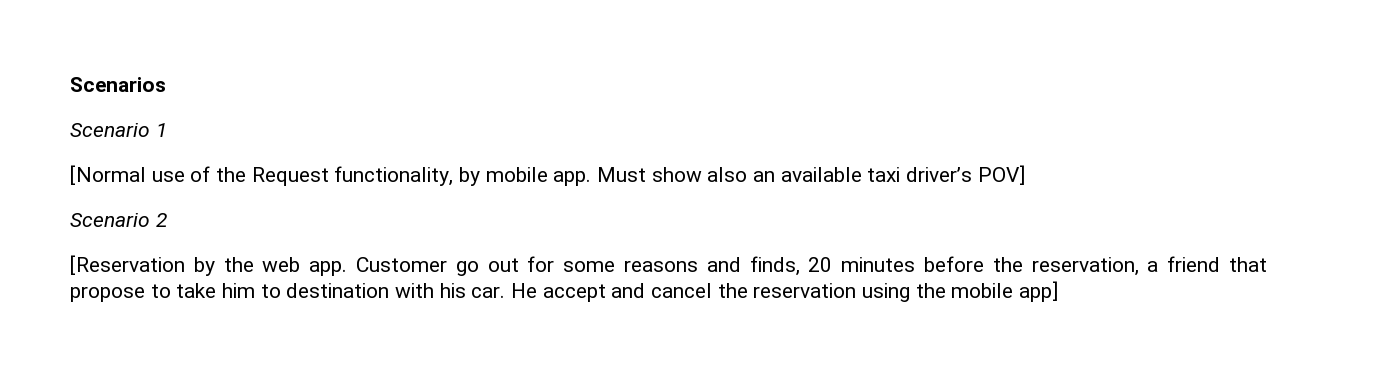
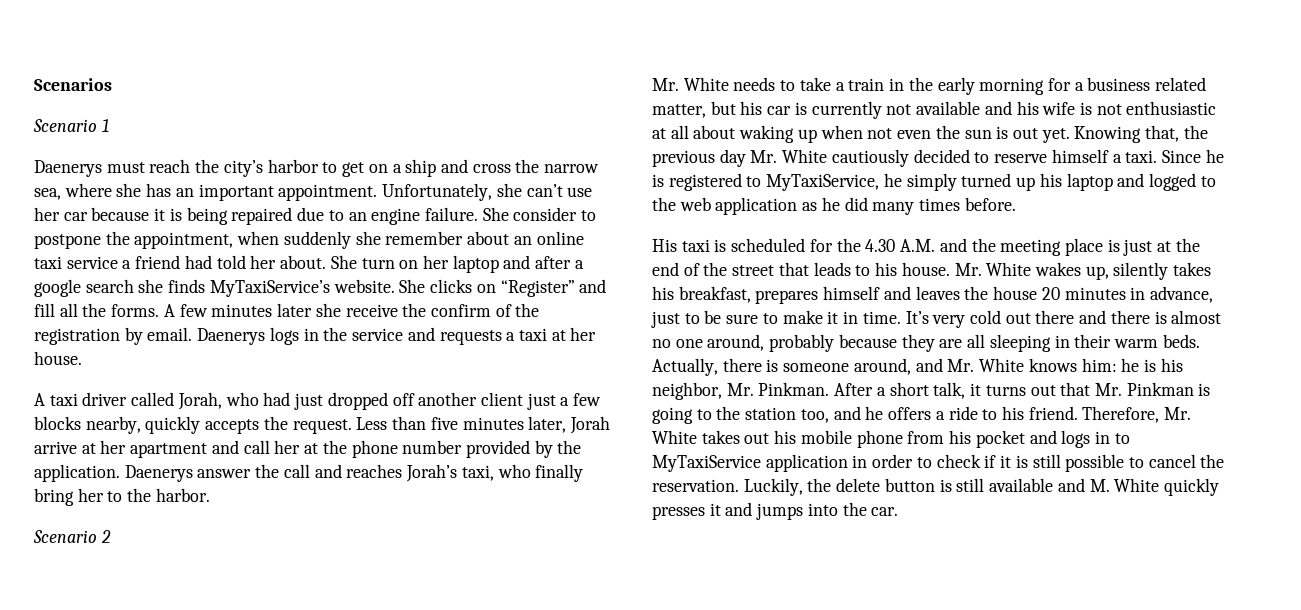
[70,165,1025,186] [70,213,167,227] [70,255,1267,276] [70,281,1059,302] [Normal use of the Request functionality, by mobile app. Must show also an available taxi driver’s POV] // Scenario 2 // [Reservation by the web app. Customer go out for some reasons and finds, 20 minutes before the reservation, a friend that propose to take him to destination with his car. He accept and cancel the reservation using the mobile app] -> [34,159,600,177] [34,183,593,201] [34,207,597,225] [34,231,584,249] [34,255,584,273] [34,279,607,297] [34,303,540,317] [34,327,597,345] [34,351,82,365] [34,392,602,410] [34,416,610,434] [34,440,582,458] [34,464,584,482] [34,488,210,506] [33,530,111,543] [652,77,1207,95] [652,101,1217,119] [652,125,1208,143] [652,149,1224,167] [652,173,1216,191] [652,197,1016,215] [652,238,1200,256] [652,262,1212,280] [652,286,1213,304] [651,310,1222,328] [652,334,1200,352] [652,358,1183,376] [652,382,1211,400] [652,406,1192,424] [652,430,1130,448] [652,454,1225,472] [652,478,1219,496] [652,502,899,520] Daenerys must reach the city’s harbor to get on a ship and cross the narrow sea, where she has an important appointment. Unfortunately, she can’t use her car because it is being repaired due to an engine failure. She consider to postpone the appointment, when suddenly she remember about an online taxi service a friend had told her about. She turn on her laptop and after a google search she finds MyTaxiService’s website. She clicks on “Register” and fill all the forms. A few minutes later she receive the confirm of the registration by email. Daenerys logs in the service and requests a taxi at her house. // A taxi driver called Jorah, who had just dropped off another client just a few blocks nearby, quickly accepts the request. Less than five minutes later, Jorah arrive at her apartment and call her at the phone number provided by the application. Daenerys answer the call and reaches Jorah’s taxi, who finally bring her to the harbor. // Scenario 2 // Mr. White needs to take a train in the early morning for a business related matter, but his car is currently not available and his wife is not enthusiastic at all about waking up when not even the sun is out yet. Knowing that, the previous day Mr. White cautiously decided to reserve himself a taxi. Since he is registered to MyTaxiService, he simply turned up his laptop and logged to the web application as he did many times before. // His taxi is scheduled for the 4.30 A.M. and the meeting place is just at the end of the street that leads to his house. Mr. White wakes up, silently takes his breakfast, prepares himself and leaves the house 20 minutes in advance, just to be sure to make it in time. It’s very cold out there and there is almost no one around, probably because they are all sleeping in their warm beds. Actually, there is someone around, and Mr. White knows him: he is his neighbor, Mr. Pinkman. After a short talk, it turns out that Mr. Pinkman is going to the station too, and he offers a ride to his friend. Therefore, Mr. White takes out his mobile phone from his pocket and logs in to MyTaxiService application in order to check if it is still possible to cancel the reservation. Luckily, the delete button is still available and M. White quickly presses it and jumps into the car.

